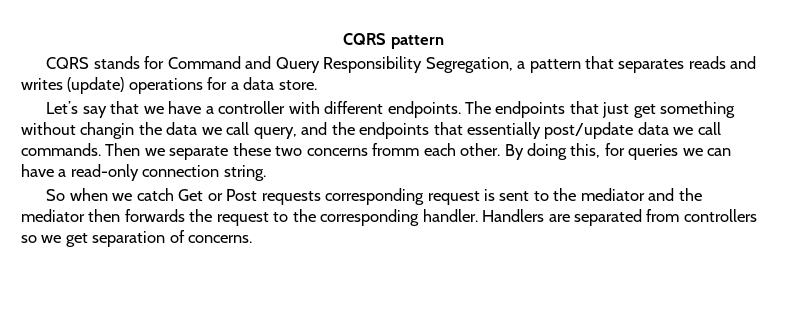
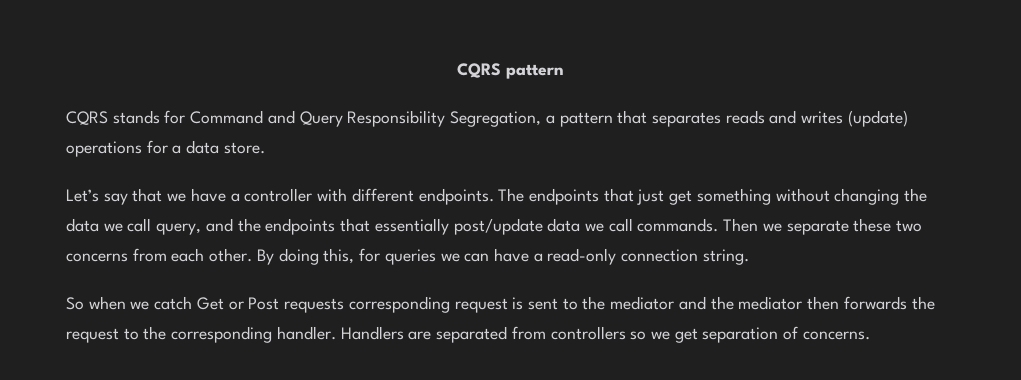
[80,122,135,139] changin -> [834,188,900,205] changing
[372,143,420,156] fromm -> [132,248,167,262] from

